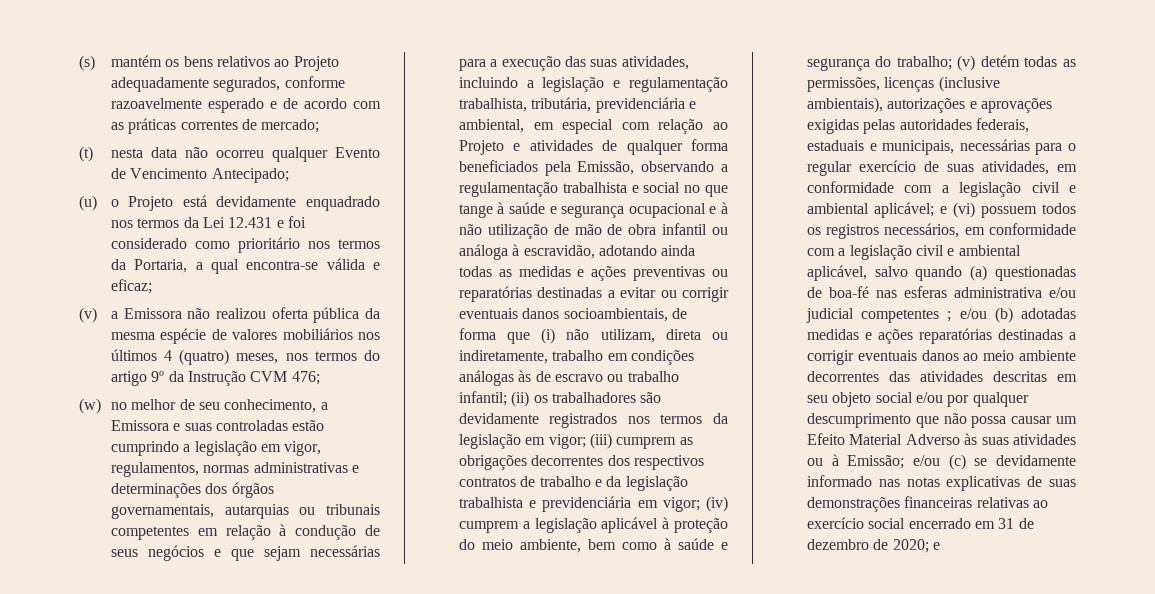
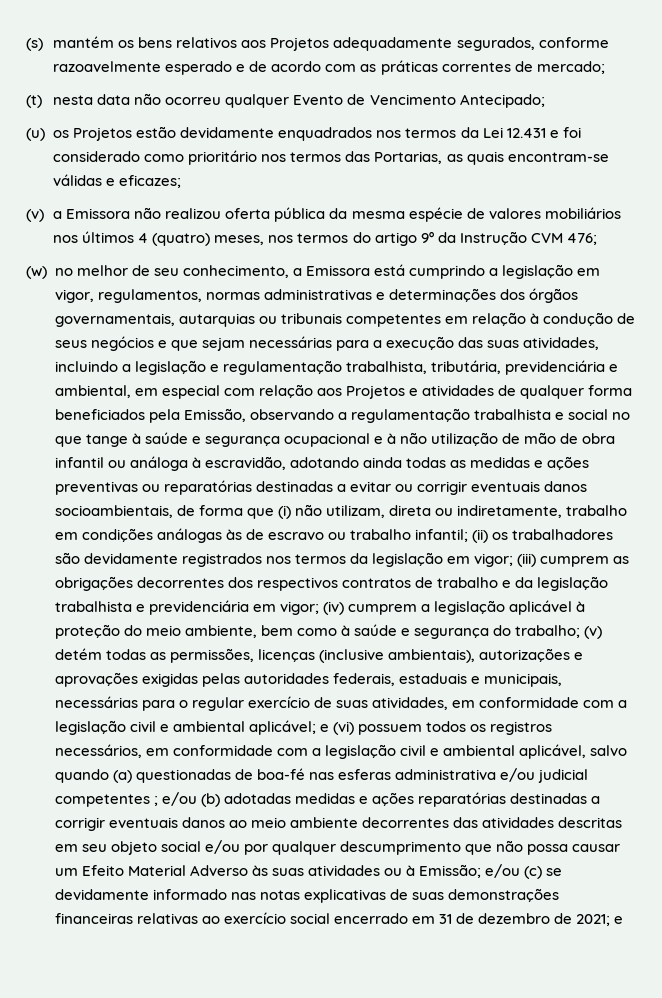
[274,56,339,71] ao Projeto -> [241,37,330,51] aos Projetos
[110,195,381,211] o Projeto está devidamente enquadrado -> [53,126,373,141] os Projetos estão devidamente enquadrados
[110,258,381,274] [110,279,152,294] da Portaria, a qual encontra-se válida e eficaz; -> [345,151,609,165] [53,174,182,188] das Portarias, as quais encontram-se válidas e eficazes;
[173,420,325,431] e suas controladas estão -> [373,264,405,276] está
[713,122,728,130] [458,140,504,155] ao Projeto -> [316,385,405,399] aos Projetos
[892,539,929,553] 2020; -> [576,914,611,926] 2021;

